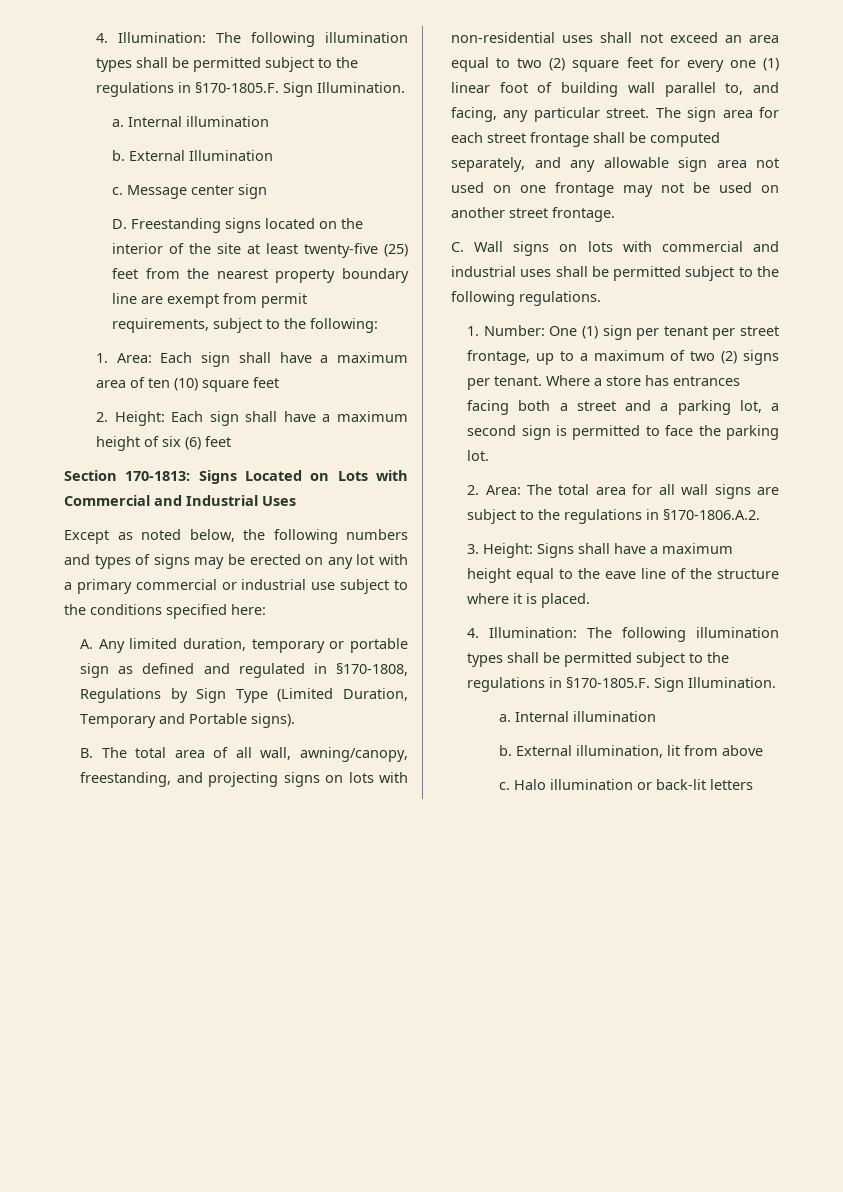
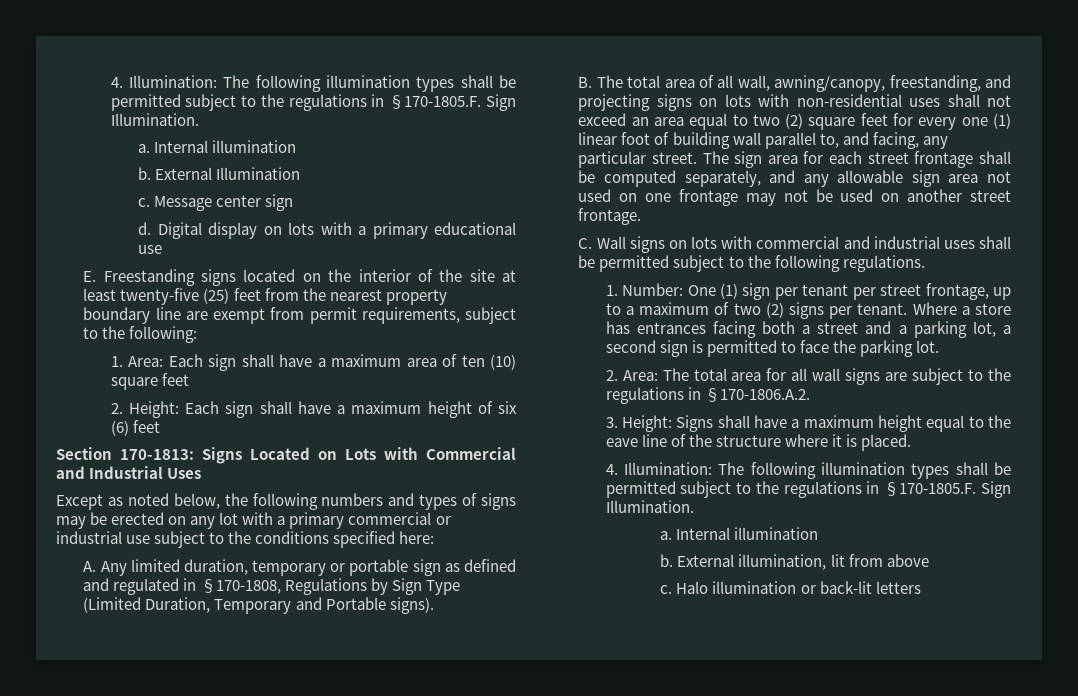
[112,219,128,229] D. -> [138,222,517,239] [138,245,163,254] [83,271,97,282] d. Digital display on lots with a primary educational use // E.

